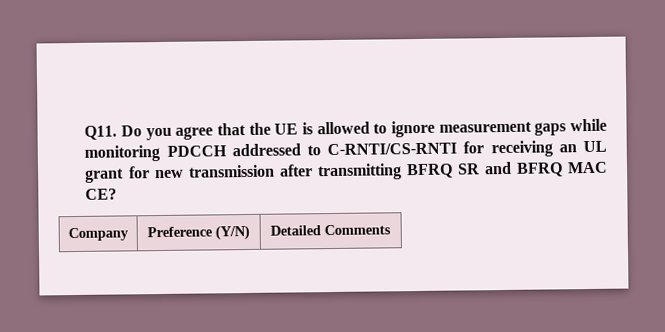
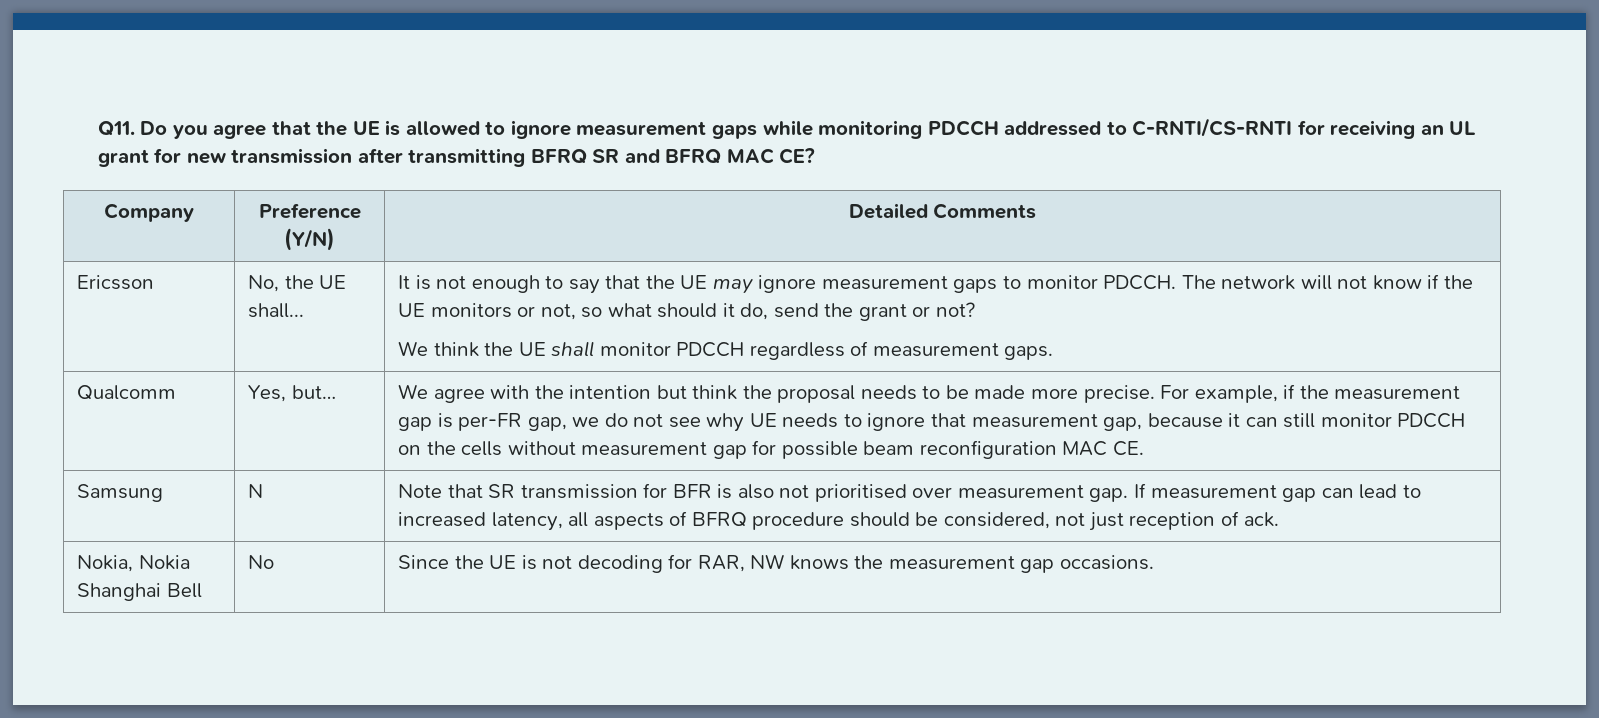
(391, 230) none -> [77,275,155,290] [248,275,347,292] [248,303,305,318] [398,274,1473,294] [398,302,976,321] [398,341,1054,360] [77,385,177,400] [248,385,336,402] [398,384,1461,403] [398,413,1466,432] [398,440,1144,459] [77,484,164,502] [248,484,264,498] [398,483,1421,502] [398,511,1279,531] [77,555,190,572] [77,583,202,601] [248,555,275,569] [398,554,1155,573] // Ericsson | No, the UE shall... | It is not enough to say that the UE may ignore measurement gaps to monitor PDCCH. The network will not know if the UE monitors or not, so what should it do, send the grant or not? // We think the UE shall monitor PDCCH regardless of measurement gaps. // Qualcomm | Yes, but… | We agree with the intention but think the proposal needs to be made more precise. For example, if the measurement gap is per-FR gap, we do not see why UE needs to ignore that measurement gap, because it can still monitor PDCCH on the cells without measurement gap for possible beam reconfiguration MAC CE. // Samsung | N | Note that SR transmission for BFR is also not prioritised over measurement gap. If measurement gap can lead to increased latency, all aspects of BFRQ procedure should be considered, not just reception of ack. // Nokia, Nokia Shanghai Bell | No | Since the UE is not decoding for RAR, NW knows the measurement gap occasions.

